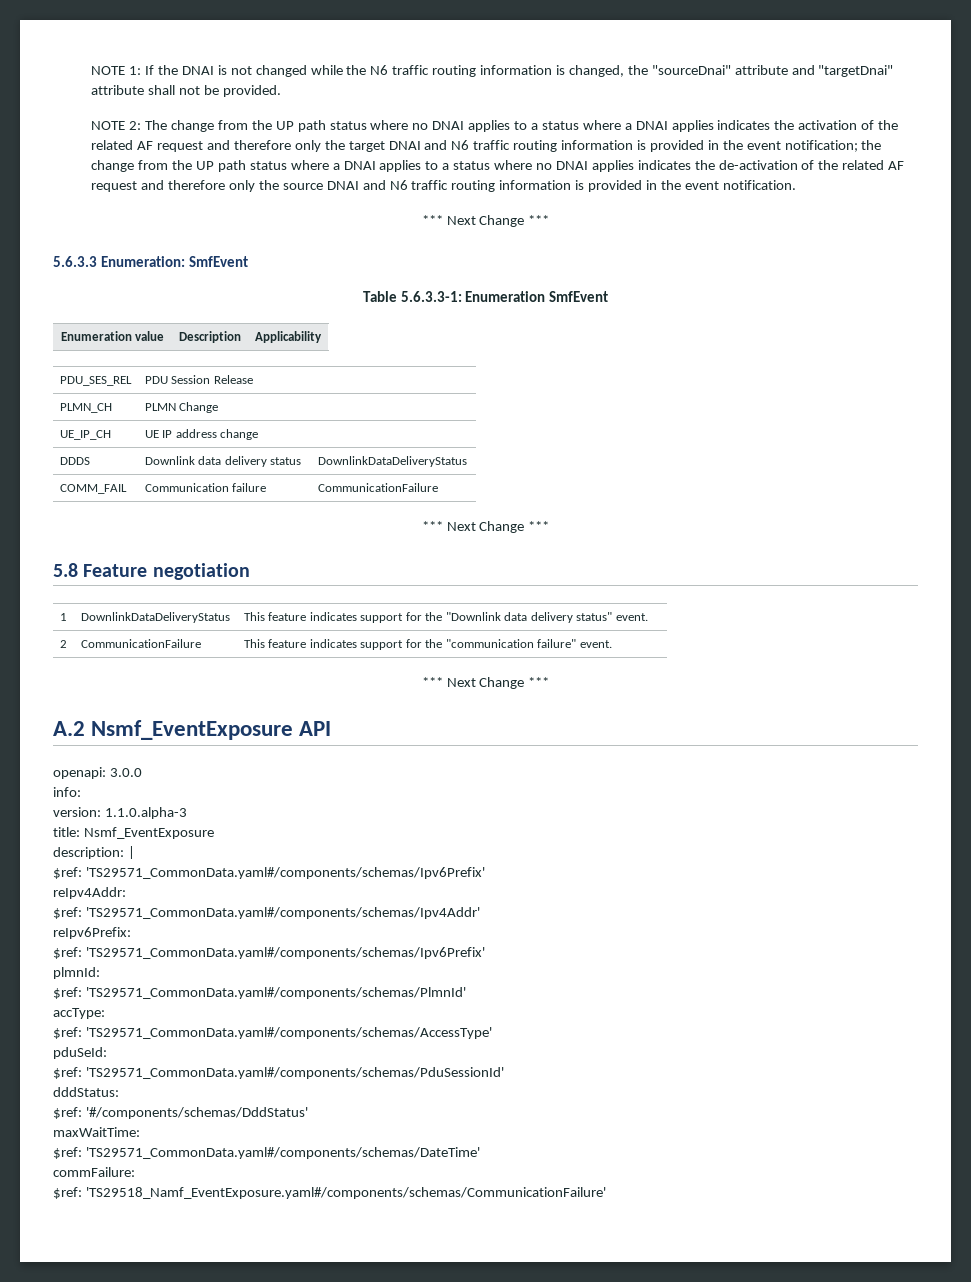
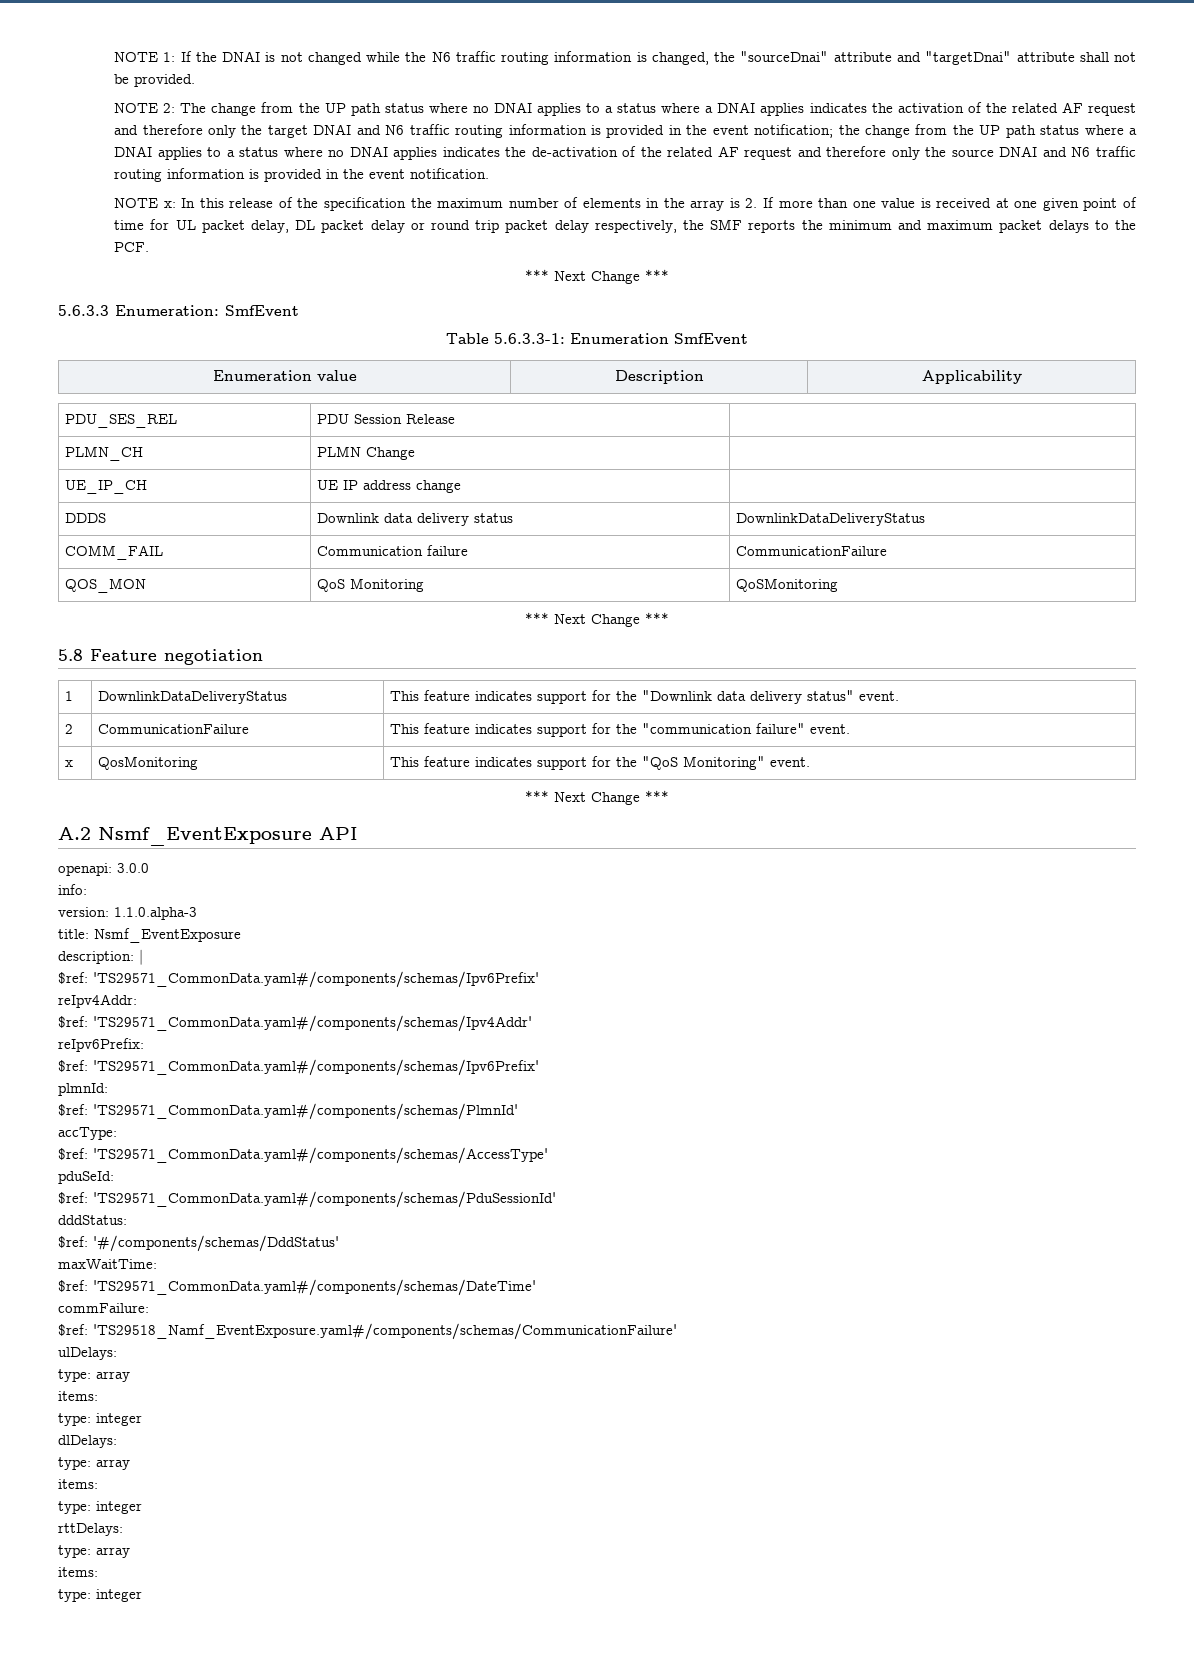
(796, 185) none -> [114,197,1138,211] [114,219,1137,233] [114,242,150,252] // NOTE x: In this release of the specification the maximum number of elements in the array is 2. If more than one value is received at one given point of time for UL packet delay, DL packet delay or round trip packet delay respectively, the SMF reports the minimum and maximum packet delays to the PCF.
(438, 487) none -> [65,578,147,593] [317,578,425,592] [736,578,839,592] // QOS_MON | QoS Monitoring | QoSMonitoring
(612, 644) none -> [65,760,74,767] [98,756,199,770] [390,756,811,770] // x | QosMonitoring | This feature indicates support for the "QoS Monitoring" event.
(606, 1193) none -> [58,1347,117,1360] [58,1369,130,1382] [58,1391,98,1401] [58,1413,142,1426] [58,1435,117,1448] [58,1457,130,1470] [58,1479,98,1489] [58,1501,142,1514] [58,1523,123,1536] [58,1545,130,1558] [58,1567,98,1577] [58,1589,142,1602] // ulDelays: // type: array // items: // type: integer // dlDelays: // type: array // items: // type: integer // rttDelays: // type: array // items: // type: integer

